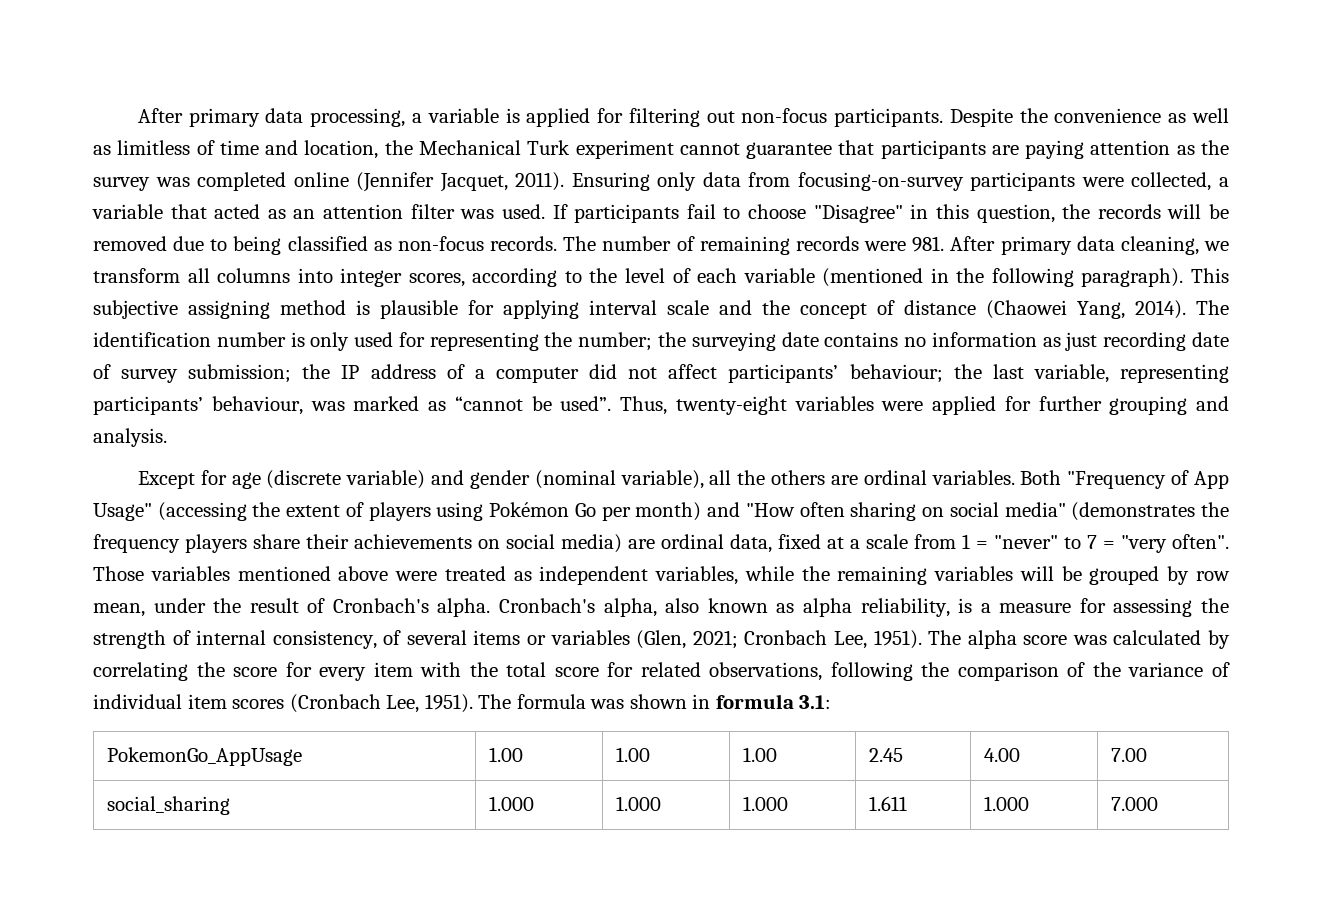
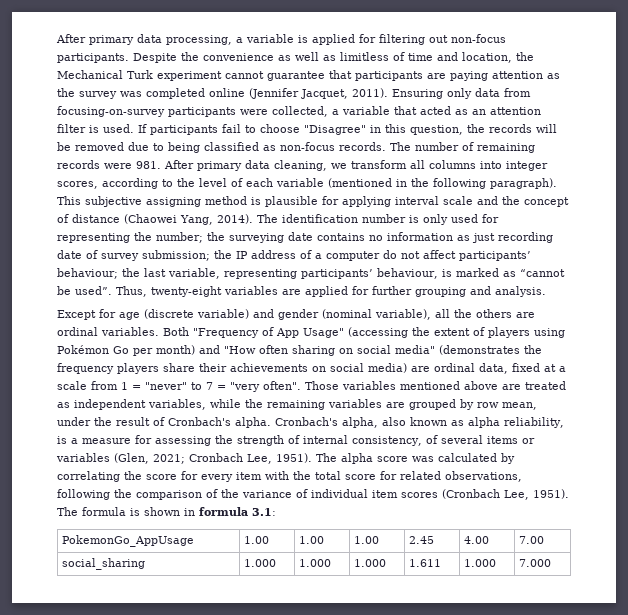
[460,209,495,219] was -> [89,125,99,133] is
[589,364,618,379] did -> [383,250,397,259] do
[310,401,345,411] was -> [441,269,452,277] is
[881,401,924,411] were -> [282,289,301,295] are
[395,571,438,581] were -> [502,384,521,390] are
[1019,566,1082,581] will be -> [386,402,405,408] are
[590,699,625,709] was -> [130,508,140,516] is

